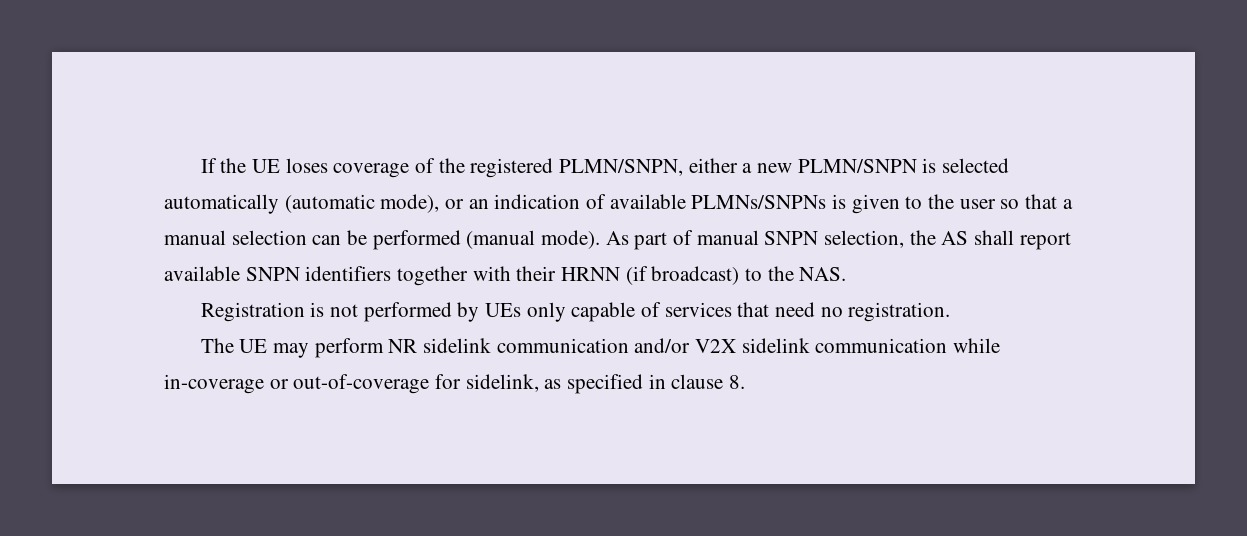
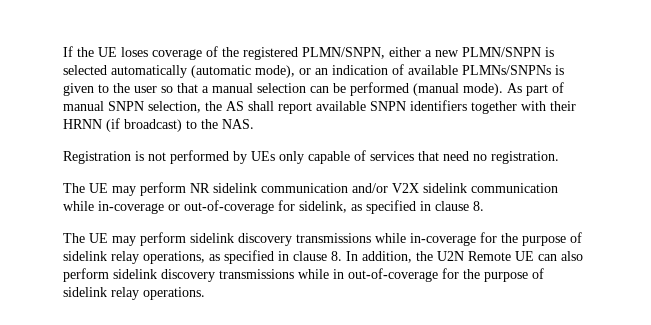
(746, 382) none -> [63,232,582,246] [63,250,583,264] [63,268,544,282] [63,287,205,300] // The UE may perform sidelink discovery transmissions while in-coverage for the purpose of sidelink relay operations, as specified in clause 8. In addition, the U2N Remote UE can also perform sidelink discovery transmissions while in out-of-coverage for the purpose of sidelink relay operations.

